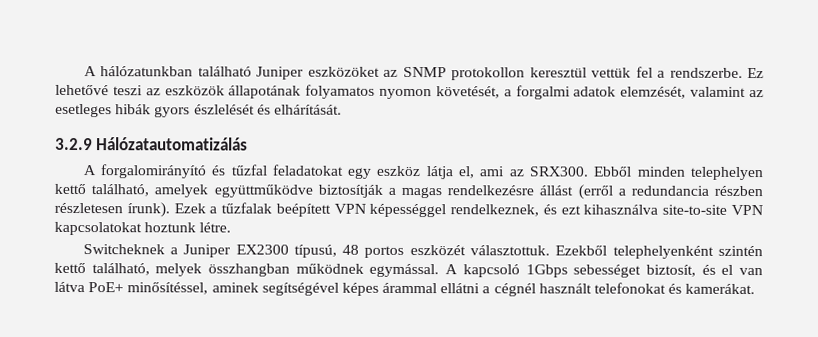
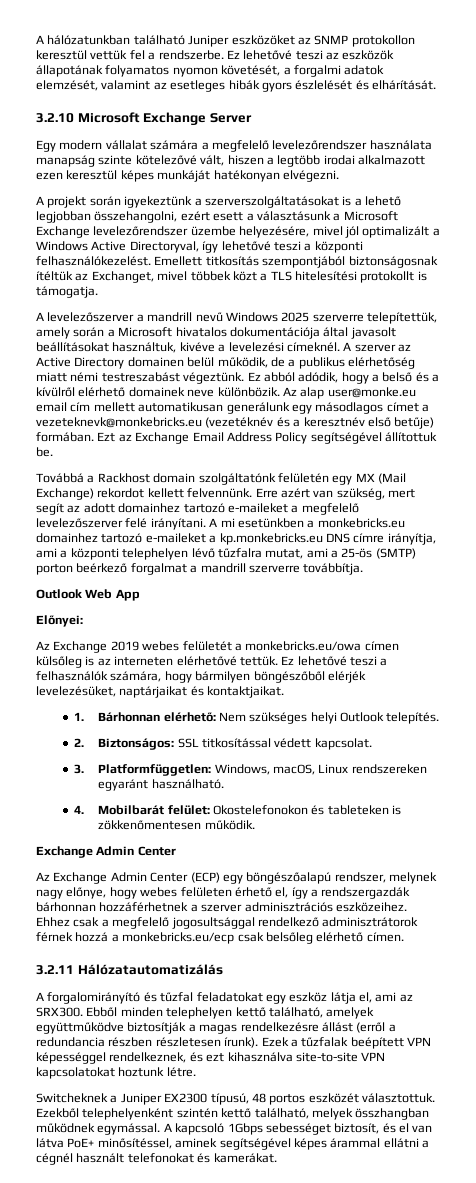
[55,137,93,151] 3.2.9 -> [36,112,252,125] [36,140,432,152] [36,155,425,167] [36,170,339,182] [36,196,401,208] [36,211,398,223] [36,226,440,238] [36,241,363,253] [36,256,438,268] [36,271,427,283] [36,286,98,298] [36,312,437,324] [36,327,396,339] [36,342,411,353] [36,357,415,369] [36,372,440,384] [36,387,416,399] [36,402,429,414] [36,417,435,429] [36,432,437,444] [36,447,53,457] [36,473,406,485] [36,488,415,500] [36,503,359,515] [36,518,405,530] [36,533,436,545] [36,548,416,560] [36,563,364,575] [36,589,140,601] [36,615,83,627] [36,641,399,653] [36,656,388,668] [36,671,366,683] [36,686,285,698] [73,712,440,724] [73,738,372,750] [73,764,427,776] [98,779,224,791] [73,805,402,815] [98,820,255,830] [36,846,176,858] [36,872,437,884] [36,887,411,899] [36,902,407,912] [36,917,419,929] [36,932,404,944] [36,965,74,975] 3.2.10 Microsoft Exchange Server // Egy modern vállalat számára a megfelelő levelezőrendszer használata manapság szinte kötelezővé vált, hiszen a legtöbb irodai alkalmazott ezen keresztül képes munkáját hatékonyan elvégezni. // A projekt során igyekeztünk a szerverszolgáltatásokat is a lehető legjobban összehangolni, ezért esett a választásunk a Microsoft Exchange levelezőrendszer üzembe helyezésére, mivel jól optimalizált a Windows Active Directoryval, így lehetővé teszi a központi felhasználókezelést. Emellett titkosítás szempontjából biztonságosnak ítéltük az Exchanget, mivel többek közt a TLS hitelesítési protokollt is támogatja. // A levelezőszerver a mandrill nevű Windows 2025 szerverre telepítettük, amely során a Microsoft hivatalos dokumentációja által javasolt beállításokat használtuk, kivéve a levelezési címeknél. A szerver az Active Directory domainen belül működik, de a publikus elérhetőség miatt némi testreszabást végeztünk. Ez abból adódik, hogy a belső és a kívülről elérhető domainek neve különbözik. Az alap user@monke.eu email cím mellett automatikusan generálunk egy másodlagos címet a vezeteknevk@monkebricks.eu (vezetéknév és a keresztnév első betűje) formában. Ezt az Exchange Email Address Policy segítségével állítottuk be. // Továbbá a Rackhost domain szolgáltatónk felületén egy MX (Mail Exchange) rekordot kellett felvennünk. Erre azért van szükség, mert segít az adott domainhez tartozó e-maileket a megfelelő levelezőszerver felé irányítani. A mi esetünkben a monkebricks.eu domainhez tartozó e-maileket a kp.monkebricks.eu DNS címre irányítja, ami a központi telephelyen lévő tűzfalra mutat, ami a 25-ös (SMTP) porton beérkező forgalmat a mandrill szerverre továbbítja. // Outlook Web App // Előnyei: // Az Exchange 2019 webes felületét a monkebricks.eu/owa címen külsőleg is az interneten elérhetővé tettük. Ez lehetővé teszi a felhasználók számára, hogy bármilyen böngészőből elérjék levelezésüket, naptárjaikat és kontaktjaikat. // 1. Bárhonnan elérhető: Nem szükséges helyi Outlook telepítés. // 2. Biztonságos: SSL titkosítással védett kapcsolat. // 3. Platformfüggetlen: Windows, macOS, Linux rendszereken egyaránt használható. // 4. Mobilbarát felület: Okostelefonokon és tableteken is zökkenőmentesen működik. // Exchange Admin Center // Az Exchange Admin Center (ECP) egy böngészőalapú rendszer, melynek nagy előnye, hogy webes felületen érhető el, így a rendszergazdák bárhonnan hozzáférhetnek a szerver adminisztrációs eszközeihez. Ehhez csak a megfelelő jogosultsággal rendelkező adminisztrátorok férnek hozzá a monkebricks.eu/ecp csak belsőleg elérhető címen. // 3.2.11

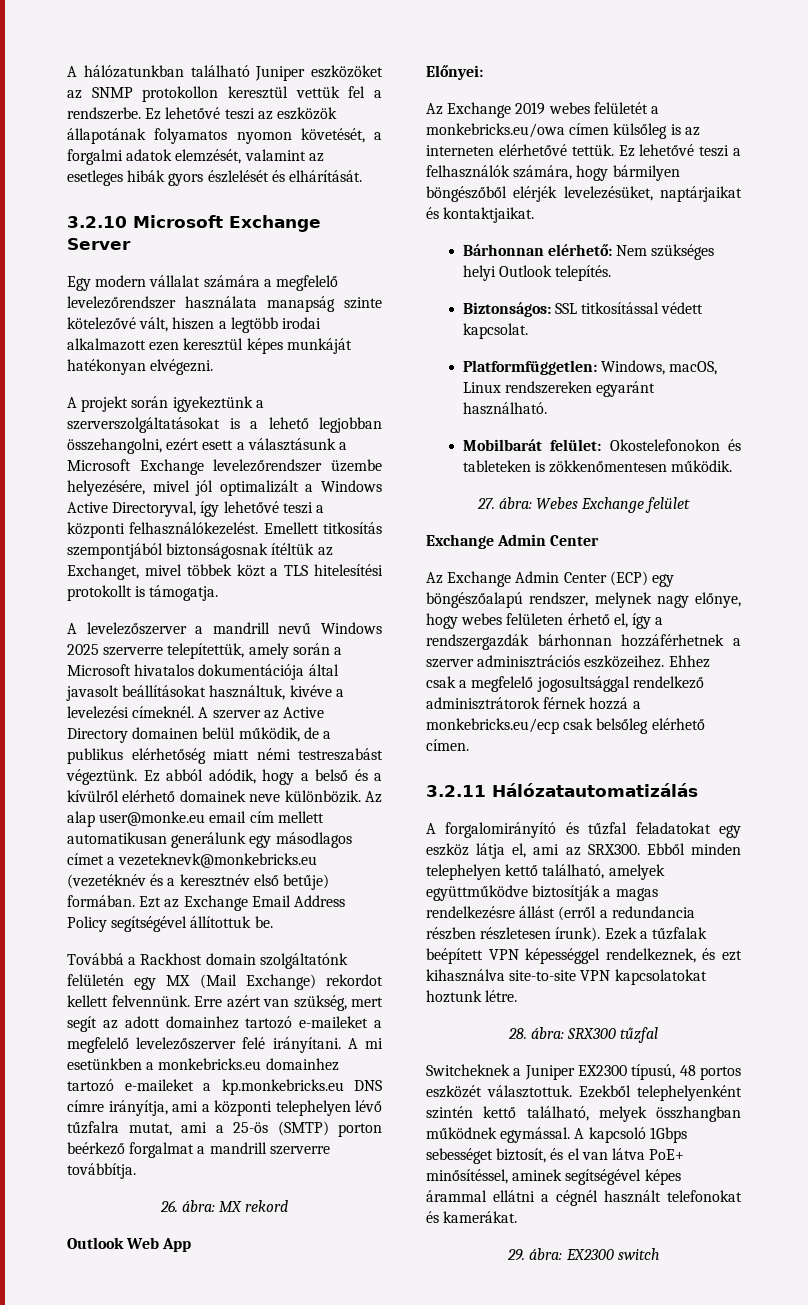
(364, 569) none -> [159,1200,289,1212] // 26. ábra: MX rekord
[73,712,84,721] 1. -> (535, 215) none
[73,738,84,747] 2. -> (612, 273) none
[73,764,84,774] 3. -> (528, 331) none
[73,805,84,814] 4. -> (547, 408) none
(255, 825) none -> [476,497,691,513] // 27. ábra: Webes Exchange felület
(196, 1072) none -> [507,1027,659,1043] // 28. ábra: SRX300 tűzfal
(277, 1158) none -> [507,1248,659,1261] // 29. ábra: EX2300 switch

